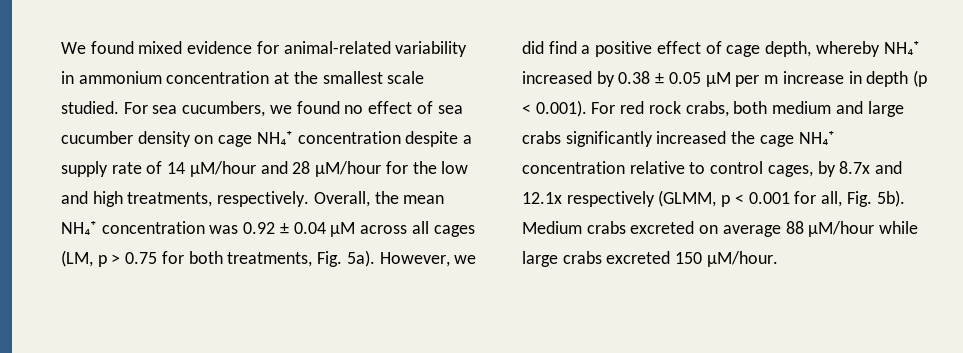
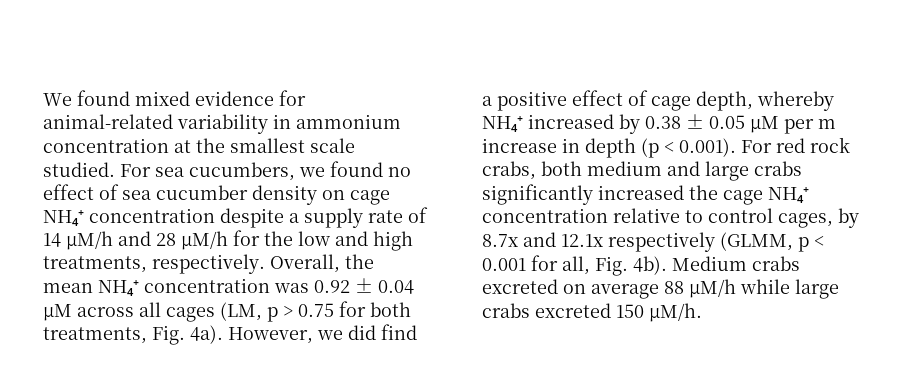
[189,161,256,177] μM/hour -> [66,231,113,250] μM/h
[315,161,382,177] μM/hour -> [181,231,228,250] μM/h
[346,250,375,267] 5a). -> [190,325,223,344] 4a).
[876,190,905,207] 5b). -> [633,256,667,275] 4b).
[808,221,875,237] μM/hour -> [689,279,736,298] μM/h
[706,251,778,267] μM/hour. -> [649,303,702,322] μM/h.

